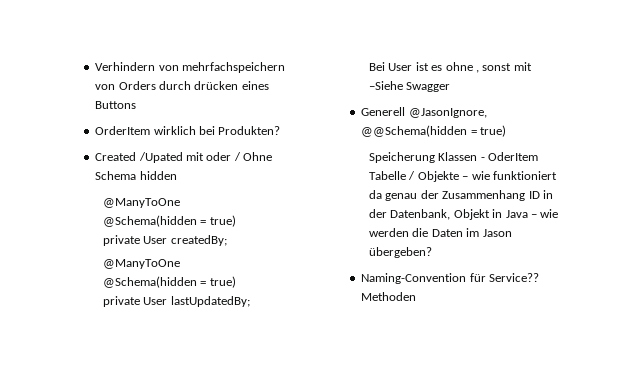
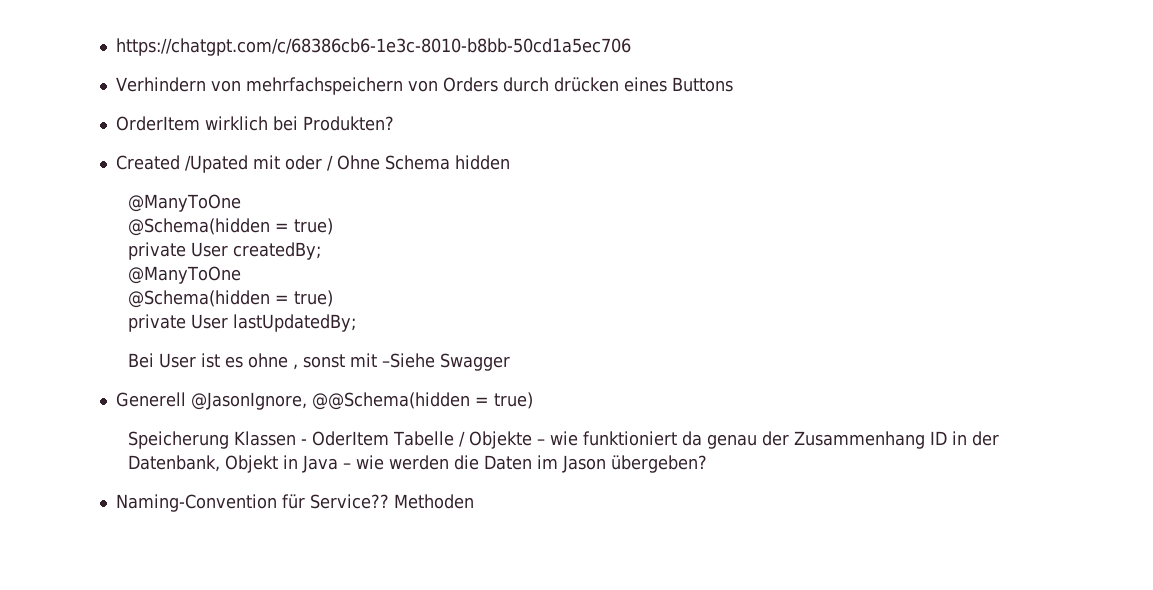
(95, 66) none -> [116,38,632,56] https://chatgpt.com/c/68386cb6-1e3c-8010-b8bb-50cd1a5ec706 //

